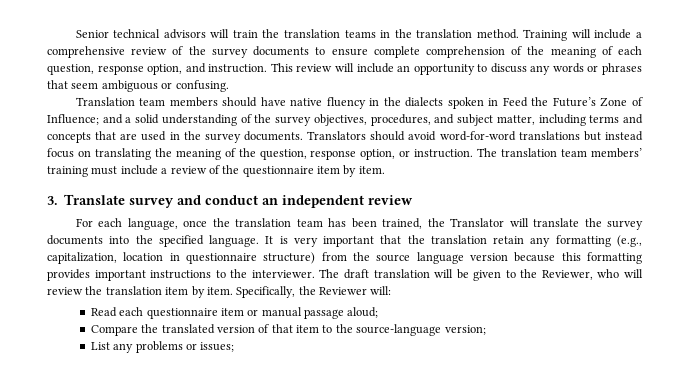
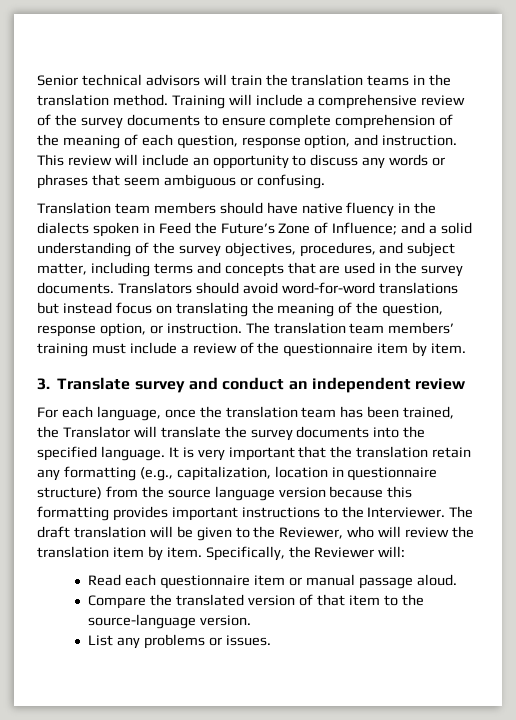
[251,270,315,278] interviewer. -> [367,507,446,518] Interviewer.
[347,307,379,318] aloud; -> [416,574,457,586] aloud.
[444,325,486,335] version; -> [200,615,252,626] version.
[200,342,235,352] issues; -> [225,635,271,646] issues.

